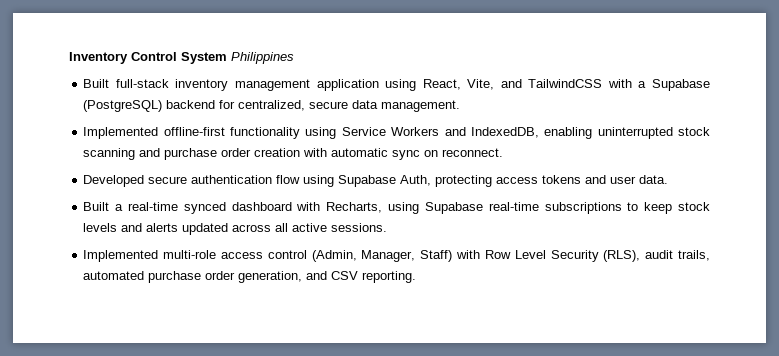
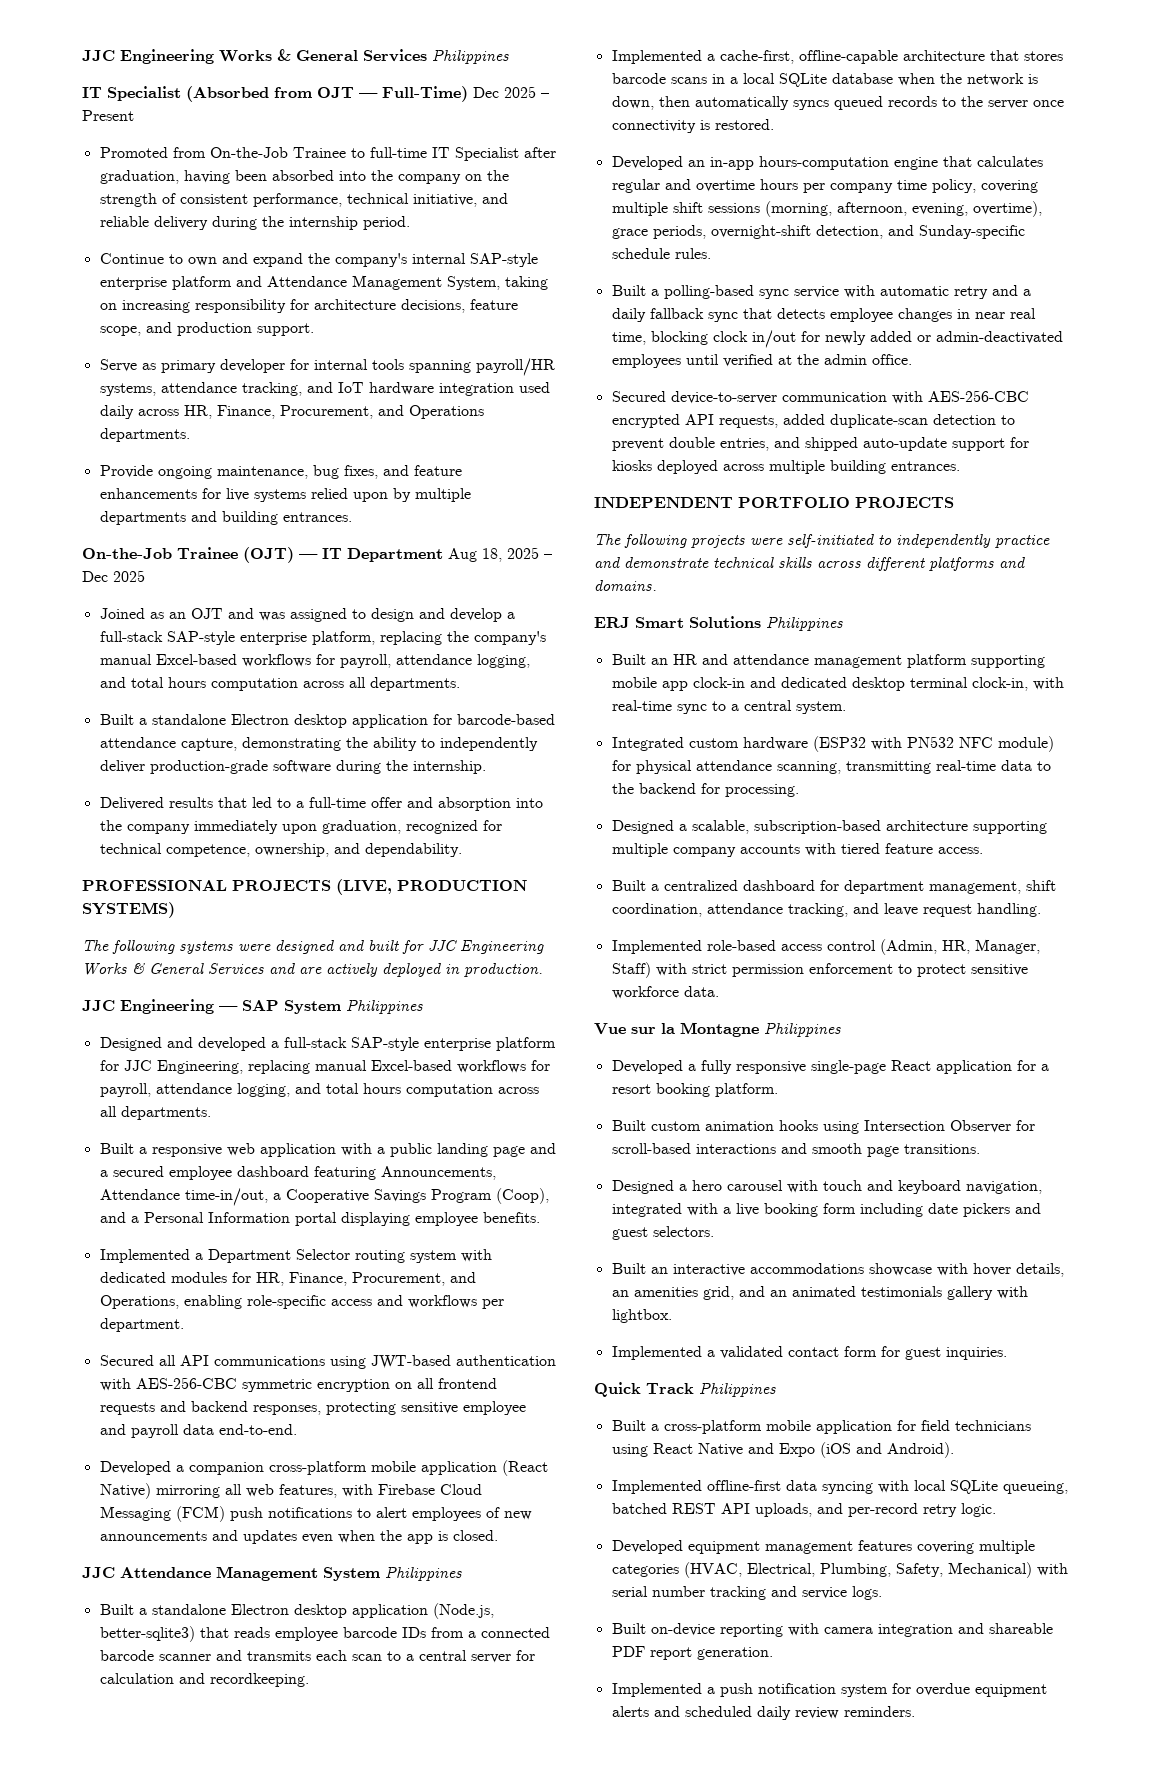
[69,52,294,64] [83,79,711,91] [83,100,461,112] [83,127,710,139] [83,148,504,160] [83,175,669,187] [83,202,710,214] [83,223,388,235] [83,250,710,262] [83,271,417,283] Inventory Control System Philippines // Built full-stack inventory management application using React, Vite, and TailwindCSS with a Supabase (PostgreSQL) backend for centralized, secure data management. // Implemented offline-first functionality using Service Workers and IndexedDB, enabling uninterrupted stock scanning and purchase order creation with automatic sync on reconnect. // Developed secure authentication flow using Supabase Auth, protecting access tokens and user data. // Built a real-time synced dashboard with Recharts, using Supabase real-time subscriptions to keep stock levels and alerts updated across all active sessions. // Implemented multi-role access control (Admin, Manager, Staff) with Row Level Security (RLS), audit trails, automated purchase order generation, and CSV reporting. -> [82,49,509,64] [82,86,549,102] [82,110,134,121] [99,147,556,161] [99,170,509,184] [99,193,508,207] [99,216,410,230] [99,253,538,267] [99,275,548,290] [99,299,518,313] [99,322,314,336] [99,358,555,376] [99,382,550,396] [99,405,484,419] [99,428,190,442] [99,465,462,479] [99,488,471,502] [99,511,352,525] [82,547,552,563] [82,570,145,582] [99,608,515,622] [99,631,546,645] [99,654,530,668] [99,677,460,691] [99,714,555,728] [99,737,538,751] [99,760,486,774] [99,797,543,811] [99,820,502,834] [99,843,462,857] [82,879,527,895] [82,902,175,918] [82,940,544,954] [82,963,543,977] [82,999,423,1014] [99,1037,556,1051] [99,1060,550,1074] [99,1083,539,1097] [99,1106,211,1120] [99,1143,556,1157] [99,1166,496,1180] [99,1188,549,1206] [99,1212,540,1226] [99,1249,492,1263] [99,1272,476,1286] [99,1295,504,1309] [99,1318,184,1332] [99,1355,556,1369] [99,1377,497,1392] [99,1401,526,1415] [99,1424,297,1438] [99,1460,548,1476] [99,1483,482,1499] [99,1506,532,1522] [99,1530,498,1544] [82,1566,462,1581] [99,1603,494,1619] [99,1626,550,1642] [99,1650,535,1663] [99,1673,309,1687] [611,50,1063,64] [611,73,1038,87] [611,96,1064,110] [611,119,774,133] [611,156,1043,170] [611,179,1038,193] [611,201,1042,217] [611,225,1025,239] [611,248,711,259] [611,285,1031,299] [611,308,1036,322] [611,330,1063,348] [611,354,912,368] [611,390,1029,404] [611,414,1015,428] [611,437,1029,451] [611,460,960,474] [594,497,954,508] [594,534,1050,548] [594,557,1025,571] [594,580,657,591] [594,616,843,631] [611,654,1045,668] [611,677,1064,691] [611,700,846,714] [611,736,1054,752] [611,760,1051,774] [611,783,799,797] [611,820,1047,834] [611,843,983,857] [611,880,1056,894] [611,903,1041,917] [611,939,1040,955] [611,962,1028,978] [611,986,719,999] [594,1022,841,1037] [611,1060,1049,1074] [611,1083,778,1097] [611,1120,1035,1134] [611,1143,980,1157] [611,1180,1042,1194] [611,1203,1041,1217] [611,1226,714,1240] [611,1263,1064,1277] [611,1286,1028,1300] [611,1309,672,1323] [611,1346,1007,1360] [594,1382,776,1397] [611,1420,1031,1434] [611,1442,954,1458] [611,1480,1068,1494] [611,1503,996,1517] [611,1540,1035,1554] [611,1562,1068,1578] [611,1586,882,1600] [611,1623,1053,1637] [611,1646,773,1660] [611,1683,1047,1697] [611,1706,915,1720] JJC Engineering Works & General Services Philippines // IT Specialist (Absorbed from OJT — Full-Time) Dec 2025 – Present // Promoted from On-the-Job Trainee to full-time IT Specialist after graduation, having been absorbed into the company on the strength of consistent performance, technical initiative, and reliable delivery during the internship period. // Continue to own and expand the company's internal SAP-style enterprise platform and Attendance Management System, taking on increasing responsibility for architecture decisions, feature scope, and production support. // Serve as primary developer for internal tools spanning payroll/HR systems, attendance tracking, and IoT hardware integration used daily across HR, Finance, Procurement, and Operations departments. // Provide ongoing maintenance, bug fixes, and feature enhancements for live systems relied upon by multiple departments and building entrances. // On-the-Job Trainee (OJT) — IT Department Aug 18, 2025 – Dec 2025 // Joined as an OJT and was assigned to design and develop a full-stack SAP-style enterprise platform, replacing the company's manual Excel-based workflows for payroll, attendance logging, and total hours computation across all departments. // Built a standalone Electron desktop application for barcode-based attendance capture, demonstrating the ability to independently deliver production-grade software during the internship. // Delivered results that led to a full-time offer and absorption into the company immediately upon graduation, recognized for technical competence, ownership, and dependability. // PROFESSIONAL PROJECTS (LIVE, PRODUCTION SYSTEMS) // The following systems were designed and built for JJC Engineering Works & General Services and are actively deployed in production. // JJC Engineering — SAP System Philippines // Designed and developed a full-stack SAP-style enterprise platform for JJC Engineering, replacing manual Excel-based workflows for payroll, attendance logging, and total hours computation across all departments. // Built a responsive web application with a public landing page and a secured employee dashboard featuring Announcements, Attendance time-in/out, a Cooperative Savings Program (Coop), and a Personal Information portal displaying employee benefits. // Implemented a Department Selector routing system with dedicated modules for HR, Finance, Procurement, and Operations, enabling role-specific access and workflows per department. // Secured all API communications using JWT-based authentication with AES-256-CBC symmetric encryption on all frontend requests and backend responses, protecting sensitive employee and payroll data end-to-end. // Developed a companion cross-platform mobile application (React Native) mirroring all web features, with Firebase Cloud Messaging (FCM) push notifications to alert employees of new announcements and updates even when the app is closed. // JJC Attendance Management System Philippines // Built a standalone Electron desktop application (Node.js, better-sqlite3) that reads employee barcode IDs from a connected barcode scanner and transmits each scan to a central server for calculation and recordkeeping. // Implemented a cache-first, offline-capable architecture that stores barcode scans in a local SQLite database when the network is down, then automatically syncs queued records to the server once connectivity is restored. // Developed an in-app hours-computation engine that calculates regular and overtime hours per company time policy, covering multiple shift sessions (morning, afternoon, evening, overtime), grace periods, overnight-shift detection, and Sunday-specific schedule rules. // Built a polling-based sync service with automatic retry and a daily fallback sync that detects employee changes in near real time, blocking clock in/out for newly added or admin-deactivated employees until verified at the admin office. // Secured device-to-server communication with AES-256-CBC encrypted API requests, added duplicate-scan detection to prevent double entries, and shipped auto-update support for kiosks deployed across multiple building entrances. // INDEPENDENT PORTFOLIO PROJECTS // The following projects were self-initiated to independently practice and demonstrate technical skills across different platforms and domains. // ERJ Smart Solutions Philippines // Built an HR and attendance management platform supporting mobile app clock-in and dedicated desktop terminal clock-in, with real-time sync to a central system. // Integrated custom hardware (ESP32 with PN532 NFC module) for physical attendance scanning, transmitting real-time data to the backend for processing. // Designed a scalable, subscription-based architecture supporting multiple company accounts with tiered feature access. // Built a centralized dashboard for department management, shift coordination, attendance tracking, and leave request handling. // Implemented role-based access control (Admin, HR, Manager, Staff) with strict permission enforcement to protect sensitive workforce data. // Vue sur la Montagne Philippines // Developed a fully responsive single-page React application for a resort booking platform. // Built custom animation hooks using Intersection Observer for scroll-based interactions and smooth page transitions. // Designed a hero carousel with touch and keyboard navigation, integrated with a live booking form including date pickers and guest selectors. // Built an interactive accommodations showcase with hover details, an amenities grid, and an animated testimonials gallery with lightbox. // Implemented a validated contact form for guest inquiries. // Quick Track Philippines // Built a cross-platform mobile application for field technicians using React Native and Expo (iOS and Android). // Implemented offline-first data syncing with local SQLite queueing, batched REST API uploads, and per-record retry logic. // Developed equipment management features covering multiple categories (HVAC, Electrical, Plumbing, Safety, Mechanical) with serial number tracking and service logs. // Built on-device reporting with camera integration and shareable PDF report generation. // Implemented a push notification system for overdue equipment alerts and scheduled daily review reminders.

